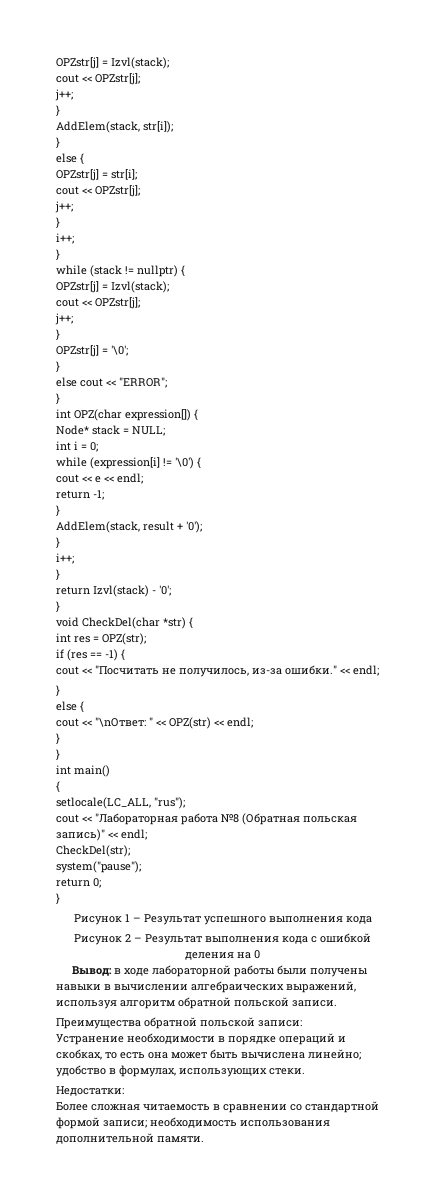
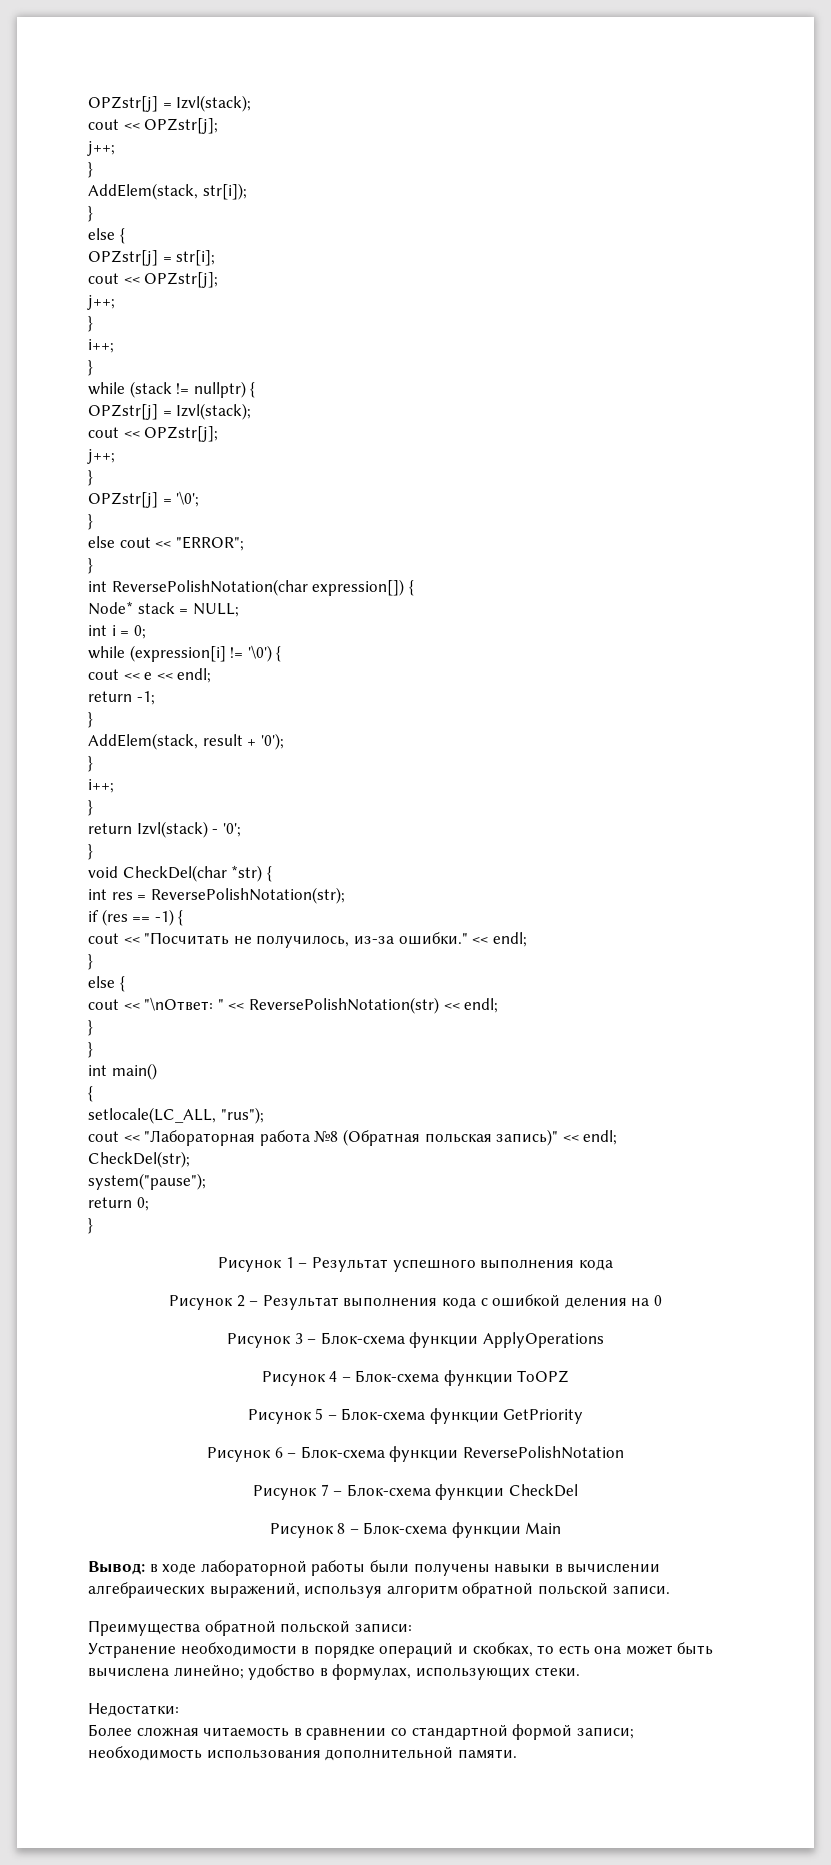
[74,409,122,421] OPZ(char -> [111,579,308,596] ReversePolishNotation(char
[102,633,146,645] OPZ(str); -> [150,887,345,904] ReversePolishNotation(str);
[169,717,211,729] OPZ(str) -> [248,997,439,1014] ReversePolishNotation(str)
(260, 954) none -> [227,1332,604,1348] [261,1370,570,1386] [247,1408,584,1424] [207,1446,624,1462] [253,1484,578,1500] [269,1522,562,1538] // Рисунок 3 – Блок-схема функции ApplyOperations // Рисунок 4 – Блок-схема функции ToOPZ // Рисунок 5 – Блок-схема функции GetPriority // Рисунок 6 – Блок-схема функции ReversePolishNotation // Рисунок 7 – Блок-схема функции CheckDel // Рисунок 8 – Блок-схема функции Main

